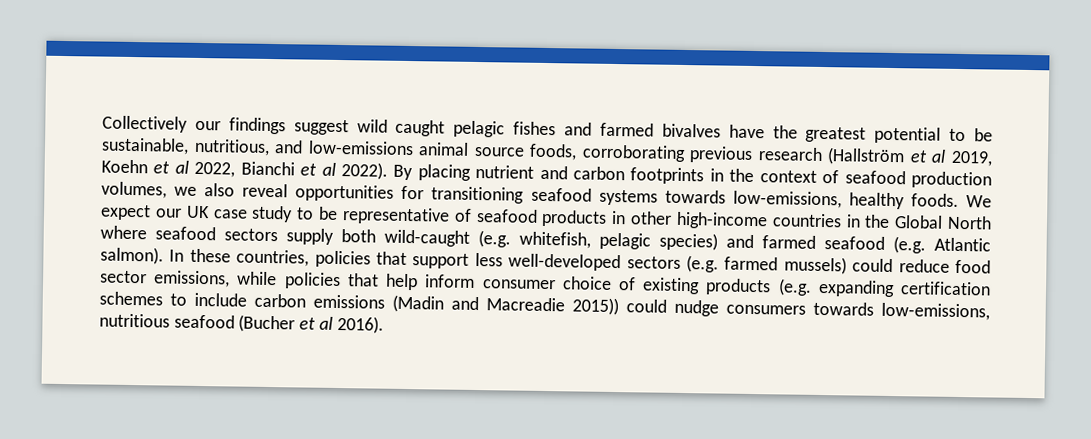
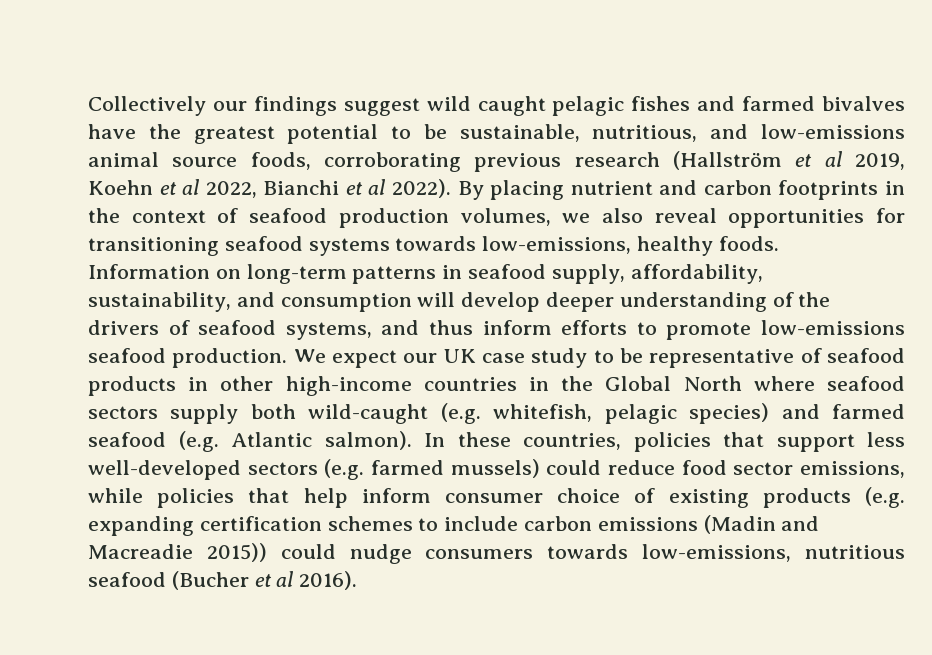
(959, 200) none -> [88,264,763,284] [88,292,831,312] [88,320,906,340] [88,348,288,368] Information on long-term patterns in seafood supply, affordability, sustainability, and consumption will develop deeper understanding of the drivers of seafood systems, and thus inform efforts to promote low-emissions seafood production.

